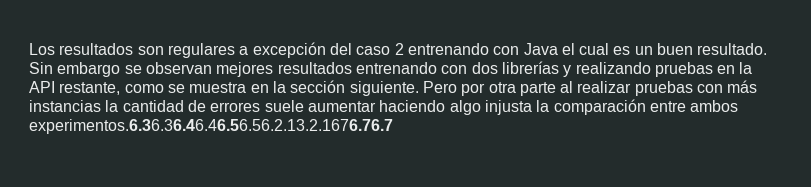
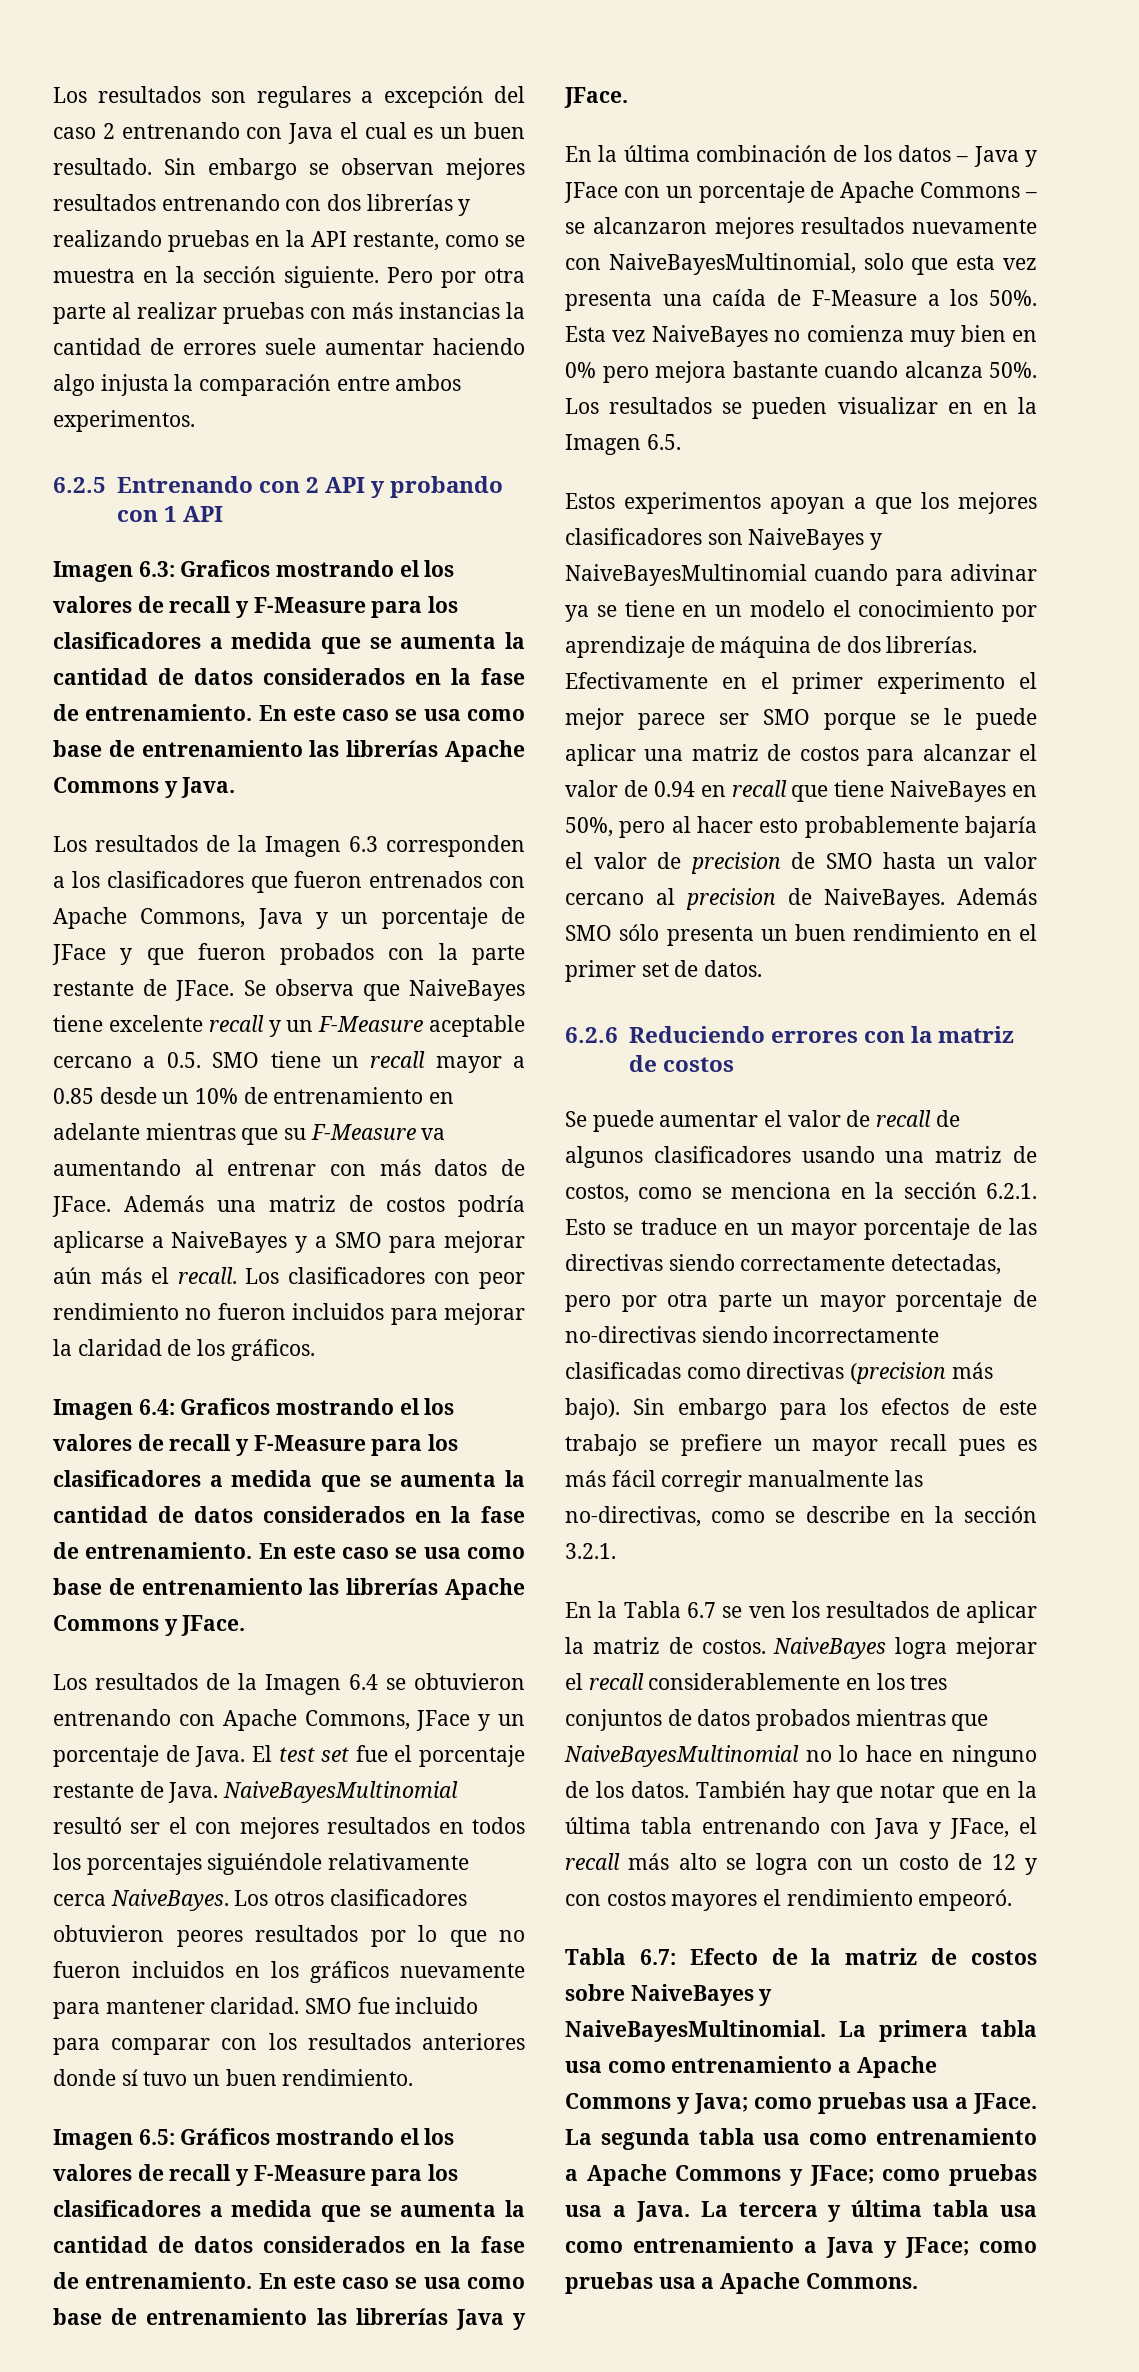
[29,119,393,134] experimentos.6.36.36.46.46.56.56.2.13.2.1676.76.7 -> [53,410,195,432] [53,476,503,498] [116,506,223,522] [53,560,455,582] [53,596,459,618] [53,632,525,654] [53,668,525,685] [53,704,525,721] [53,740,525,762] [53,777,236,798] [53,835,525,857] [53,871,525,893] [53,907,525,929] [52,943,525,965] [53,979,525,1001] [53,1015,525,1037] [53,1051,525,1073] [53,1087,455,1104] [53,1123,446,1145] [53,1159,525,1176] [52,1195,525,1217] [53,1231,525,1253] [53,1267,525,1289] [53,1303,525,1325] [53,1339,315,1361] [53,1398,455,1420] [53,1434,459,1456] [53,1470,525,1492] [53,1506,525,1523] [53,1542,525,1559] [53,1578,525,1600] [53,1615,246,1636] [53,1673,525,1695] [53,1709,525,1731] [53,1745,525,1767] [53,1781,459,1803] [53,1817,525,1839] [53,1853,470,1875] [53,1889,467,1911] [53,1925,525,1947] [53,1961,525,1983] [53,1997,479,2019] [53,2033,525,2055] [53,2069,414,2086] [53,2128,455,2150] [53,2164,459,2186] [53,2200,525,2222] [53,2236,525,2253] [53,2272,525,2289] [53,2308,526,2330] [564,87,628,108] [565,145,1037,167] [564,181,1037,203] [565,217,1037,239] [565,253,1037,275] [565,289,1037,311] [565,325,1037,347] [565,361,1037,383] [565,397,1037,419] [565,434,681,455] [565,492,1037,514] [565,528,883,550] [565,564,1037,586] [565,600,1037,622] [565,636,978,658] [565,672,1037,694] [565,708,1037,730] [565,744,1037,766] [565,780,1037,802] [565,816,1037,838] [565,852,1037,874] [565,888,1037,910] [565,924,1037,946] [565,960,763,982] [565,1026,1014,1043] [628,1055,734,1072] [565,1110,960,1132] [565,1146,1037,1168] [565,1182,1037,1203] [565,1218,1037,1240] [565,1254,1002,1275] [565,1290,1037,1312] [565,1326,940,1343] [565,1362,993,1384] [565,1398,1037,1420] [565,1434,1037,1456] [565,1470,923,1492] [565,1506,1037,1527] [565,1543,616,1559] [565,1601,1037,1623] [565,1637,1037,1659] [565,1673,948,1690] [565,1709,989,1731] [564,1745,1037,1767] [565,1781,1037,1803] [565,1817,1037,1839] [565,1853,1037,1875] [565,1889,1013,1911] [565,1948,1037,1965] [565,1984,773,2006] [565,2020,1037,2042] [565,2056,937,2078] [565,2092,1037,2114] [565,2128,1037,2150] [565,2164,1037,2186] [565,2200,1037,2222] [565,2236,1037,2258] [565,2272,918,2294] experimentos. // 6.2.5 Entrenando con 2 API y probando con 1 API // Imagen 6.3: Graficos mostrando el los valores de recall y F-Measure para los clasificadores a medida que se aumenta la cantidad de datos considerados en la fase de entrenamiento. En este caso se usa como base de entrenamiento las librerías Apache Commons y Java. // Los resultados de la Imagen 6.3 corresponden a los clasificadores que fueron entrenados con Apache Commons, Java y un porcentaje de JFace y que fueron probados con la parte restante de JFace. Se observa que NaiveBayes tiene excelente recall y un F-Measure aceptable cercano a 0.5. SMO tiene un recall mayor a 0.85 desde un 10% de entrenamiento en adelante mientras que su F-Measure va aumentando al entrenar con más datos de JFace. Además una matriz de costos podría aplicarse a NaiveBayes y a SMO para mejorar aún más el recall. Los clasificadores con peor rendimiento no fueron incluidos para mejorar la claridad de los gráficos. // Imagen 6.4: Graficos mostrando el los valores de recall y F-Measure para los clasificadores a medida que se aumenta la cantidad de datos considerados en la fase de entrenamiento. En este caso se usa como base de entrenamiento las librerías Apache Commons y JFace. // Los resultados de la Imagen 6.4 se obtuvieron entrenando con Apache Commons, JFace y un porcentaje de Java. El test set fue el porcentaje restante de Java. NaiveBayesMultinomial resultó ser el con mejores resultados en todos los porcentajes siguiéndole relativamente cerca NaiveBayes. Los otros clasificadores obtuvieron peores resultados por lo que no fueron incluidos en los gráficos nuevamente para mantener claridad. SMO fue incluido para comparar con los resultados anteriores donde sí tuvo un buen rendimiento. // Imagen 6.5: Gráficos mostrando el los valores de recall y F-Measure para los clasificadores a medida que se aumenta la cantidad de datos considerados en la fase de entrenamiento. En este caso se usa como base de entrenamiento las librerías Java y JFace. // En la última combinación de los datos – Java y JFace con un porcentaje de Apache Commons – se alcanzaron mejores resultados nuevamente con NaiveBayesMultinomial, solo que esta vez presenta una caída de F-Measure a los 50%. Esta vez NaiveBayes no comienza muy bien en 0% pero mejora bastante cuando alcanza 50%. Los resultados se pueden visualizar en en la Imagen 6.5. // Estos experimentos apoyan a que los mejores clasificadores son NaiveBayes y NaiveBayesMultinomial cuando para adivinar ya se tiene en un modelo el conocimiento por aprendizaje de máquina de dos librerías. Efectivamente en el primer experimento el mejor parece ser SMO porque se le puede aplicar una matriz de costos para alcanzar el valor de 0.94 en recall que tiene NaiveBayes en 50%, pero al hacer esto probablemente bajaría el valor de precision de SMO hasta un valor cercano al precision de NaiveBayes. Además SMO sólo presenta un buen rendimiento en el primer set de datos. // 6.2.6 Reduciendo errores con la matriz de costos // Se puede aumentar el valor de recall de algunos clasificadores usando una matriz de costos, como se menciona en la sección 6.2.1. Esto se traduce en un mayor porcentaje de las directivas siendo correctamente detectadas, pero por otra parte un mayor porcentaje de no-directivas siendo incorrectamente clasificadas como directivas (precision más bajo). Sin embargo para los efectos de este trabajo se prefiere un mayor recall pues es más fácil corregir manualmente las no-directivas, como se describe en la sección 3.2.1. // En la Tabla 6.7 se ven los resultados de aplicar la matriz de costos. NaiveBayes logra mejorar el recall considerablemente en los tres conjuntos de datos probados mientras que NaiveBayesMultinomial no lo hace en ninguno de los datos. También hay que notar que en la última tabla entrenando con Java y JFace, el recall más alto se logra con un costo de 12 y con costos mayores el rendimiento empeoró. // Tabla 6.7: Efecto de la matriz de costos sobre NaiveBayes y NaiveBayesMultinomial. La primera tabla usa como entrenamiento a Apache Commons y Java; como pruebas usa a JFace. La segunda tabla usa como entrenamiento a Apache Commons y JFace; como pruebas usa a Java. La tercera y última tabla usa como entrenamiento a Java y JFace; como pruebas usa a Apache Commons.

